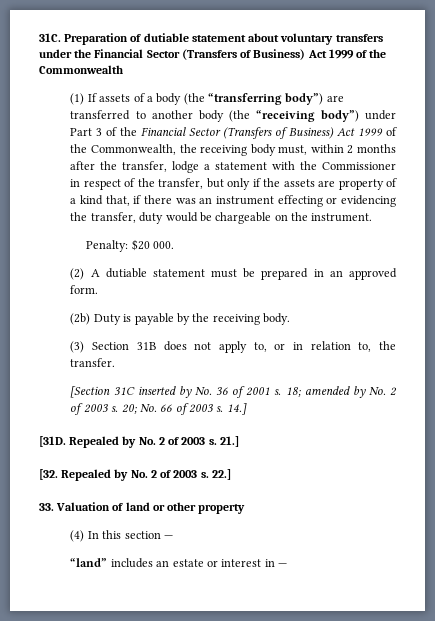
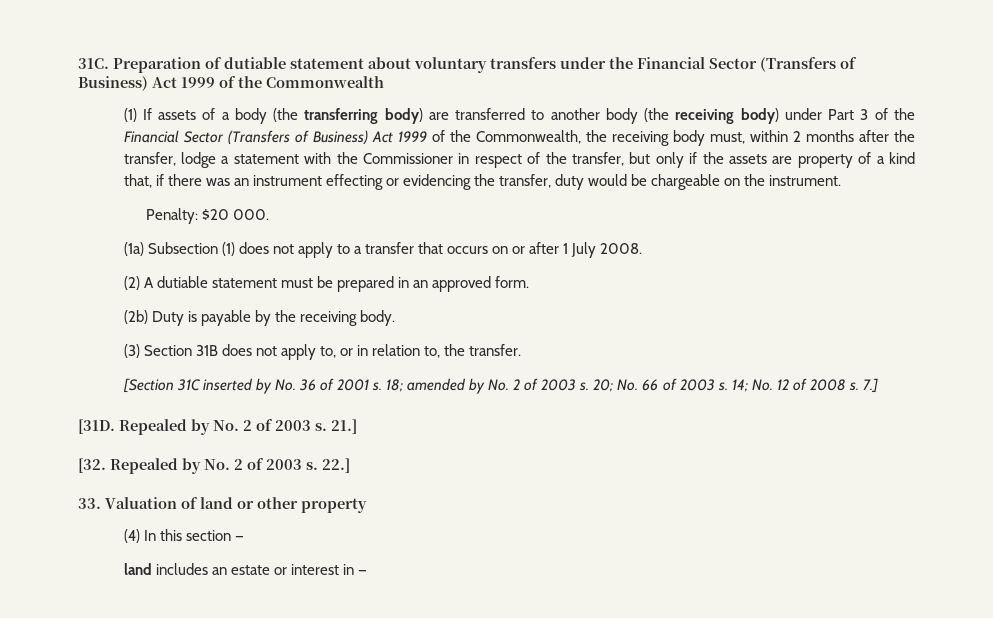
[208,93,324,105] “transferring body”) -> [304,108,423,124] transferring body)
[255,110,359,122] “receiving body”) -> [675,108,779,124] receiving body)
(174, 245) none -> [123,242,643,258] // (1a) Subsection (1) does not apply to a transfer that occurs on or after 1 July 2008.
[226,403,247,415] 14.] -> [731,378,878,393] 14; No. 12 of 2008 s. 7.]
[70,558,108,567] “land” -> [123,563,152,575] land

